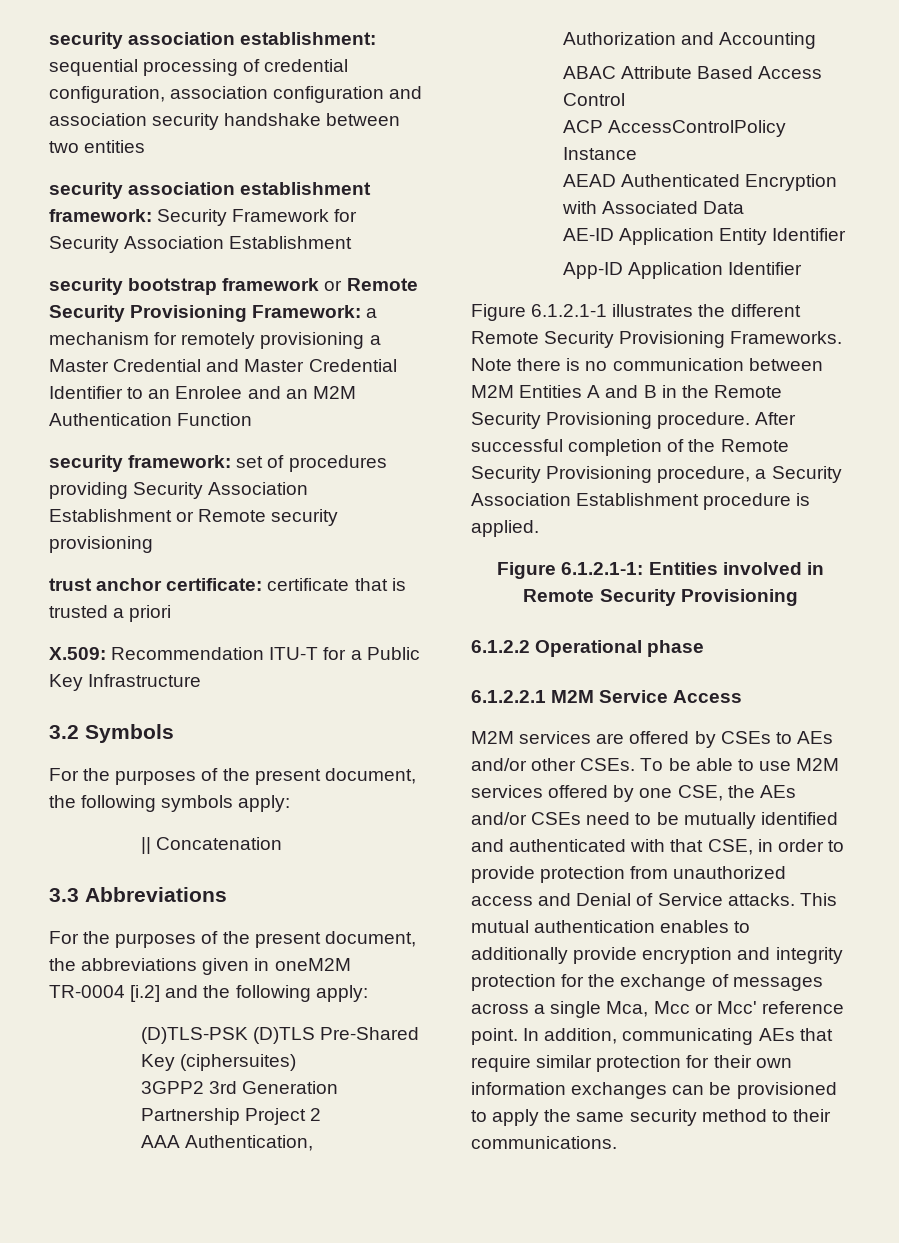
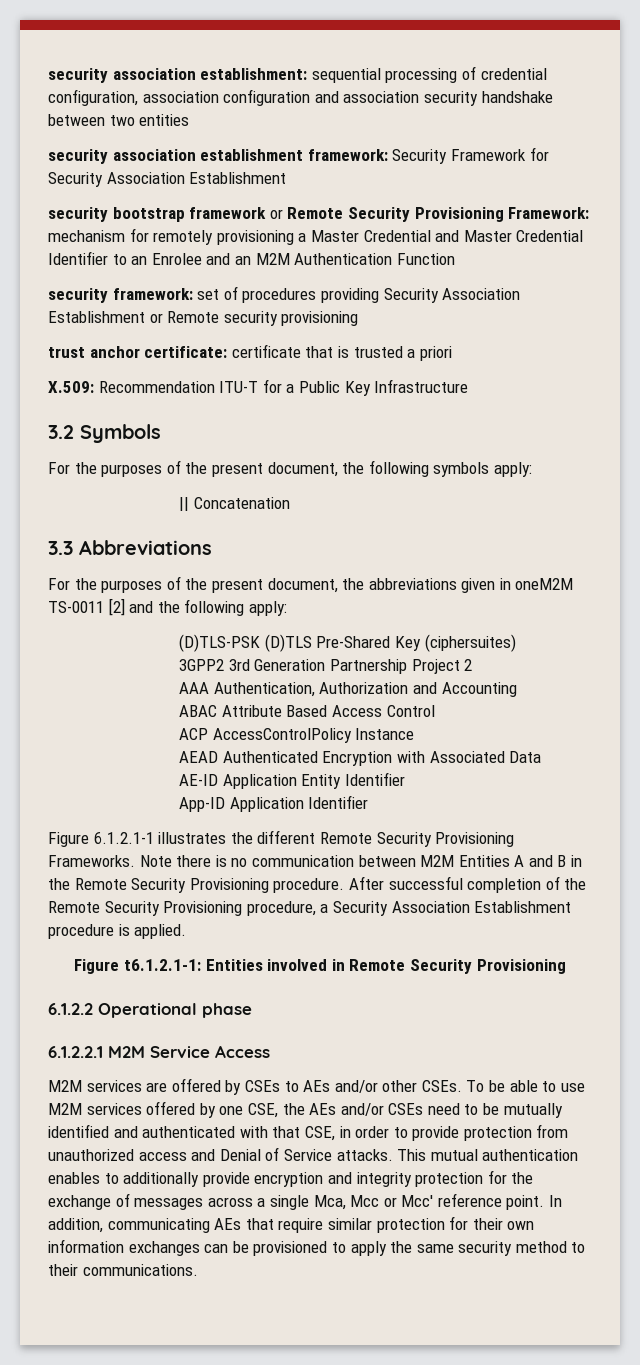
[366,308,378,318] a -> (590, 213) none
[49,985,161,1002] TR-0004 [i.2] -> [48,598,125,616] TS-0011 [2]
[561,562,644,575] 6.1.2.1-1: -> [124,959,202,971] t6.1.2.1-1:

